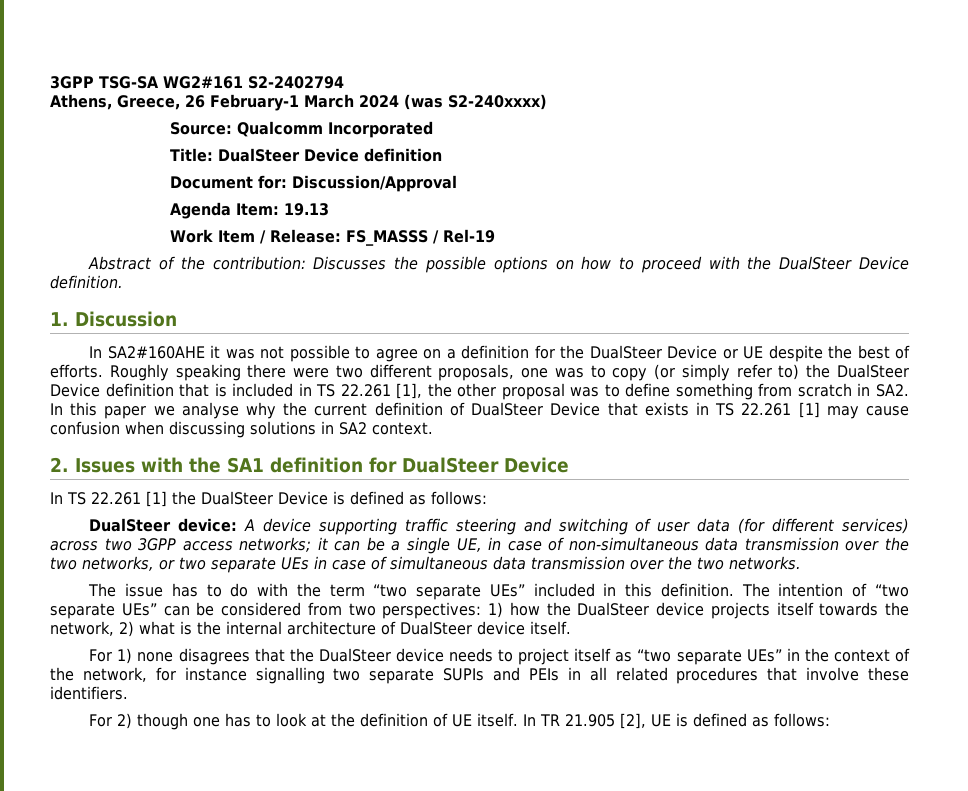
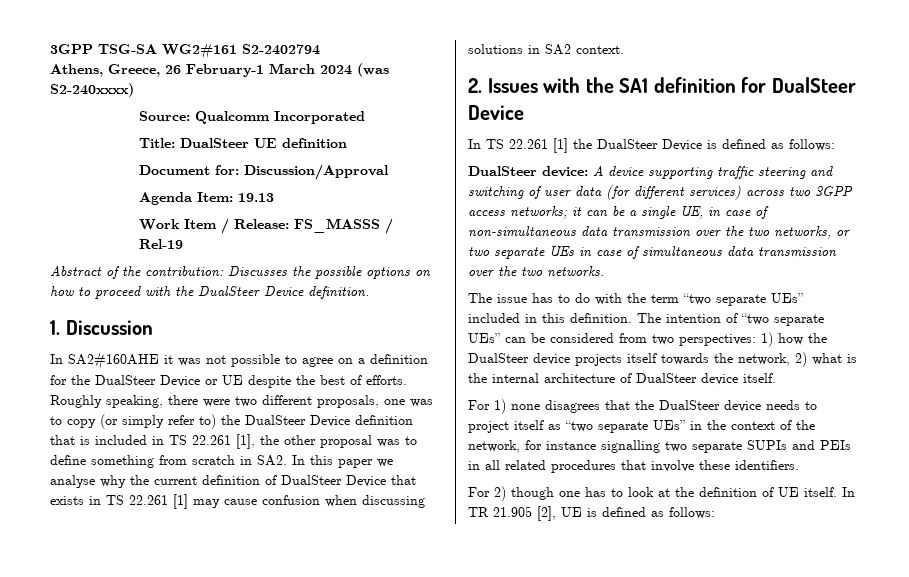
[303,148,359,162] Device -> [254,138,278,148] UE
[175,364,241,381] speaking -> [106,395,163,408] speaking,

